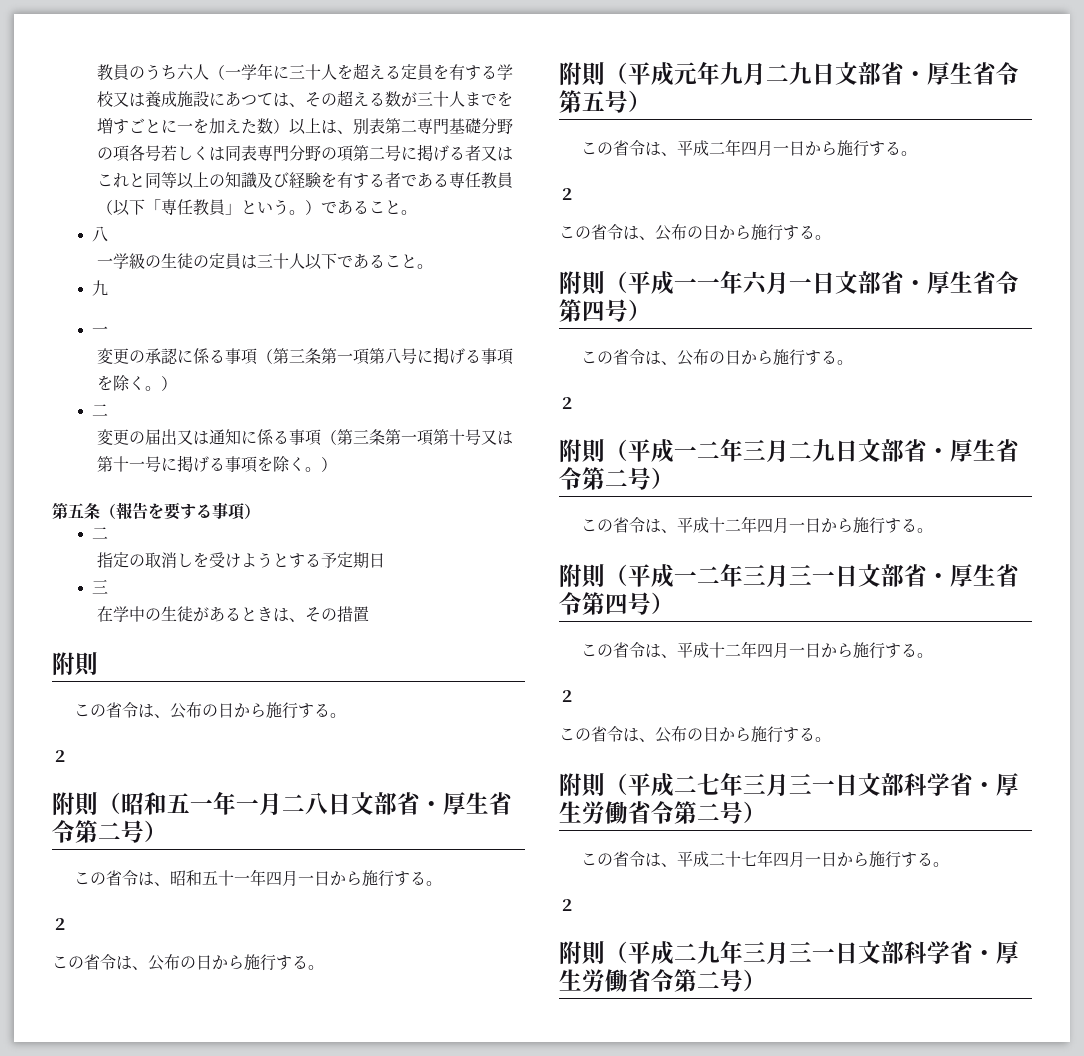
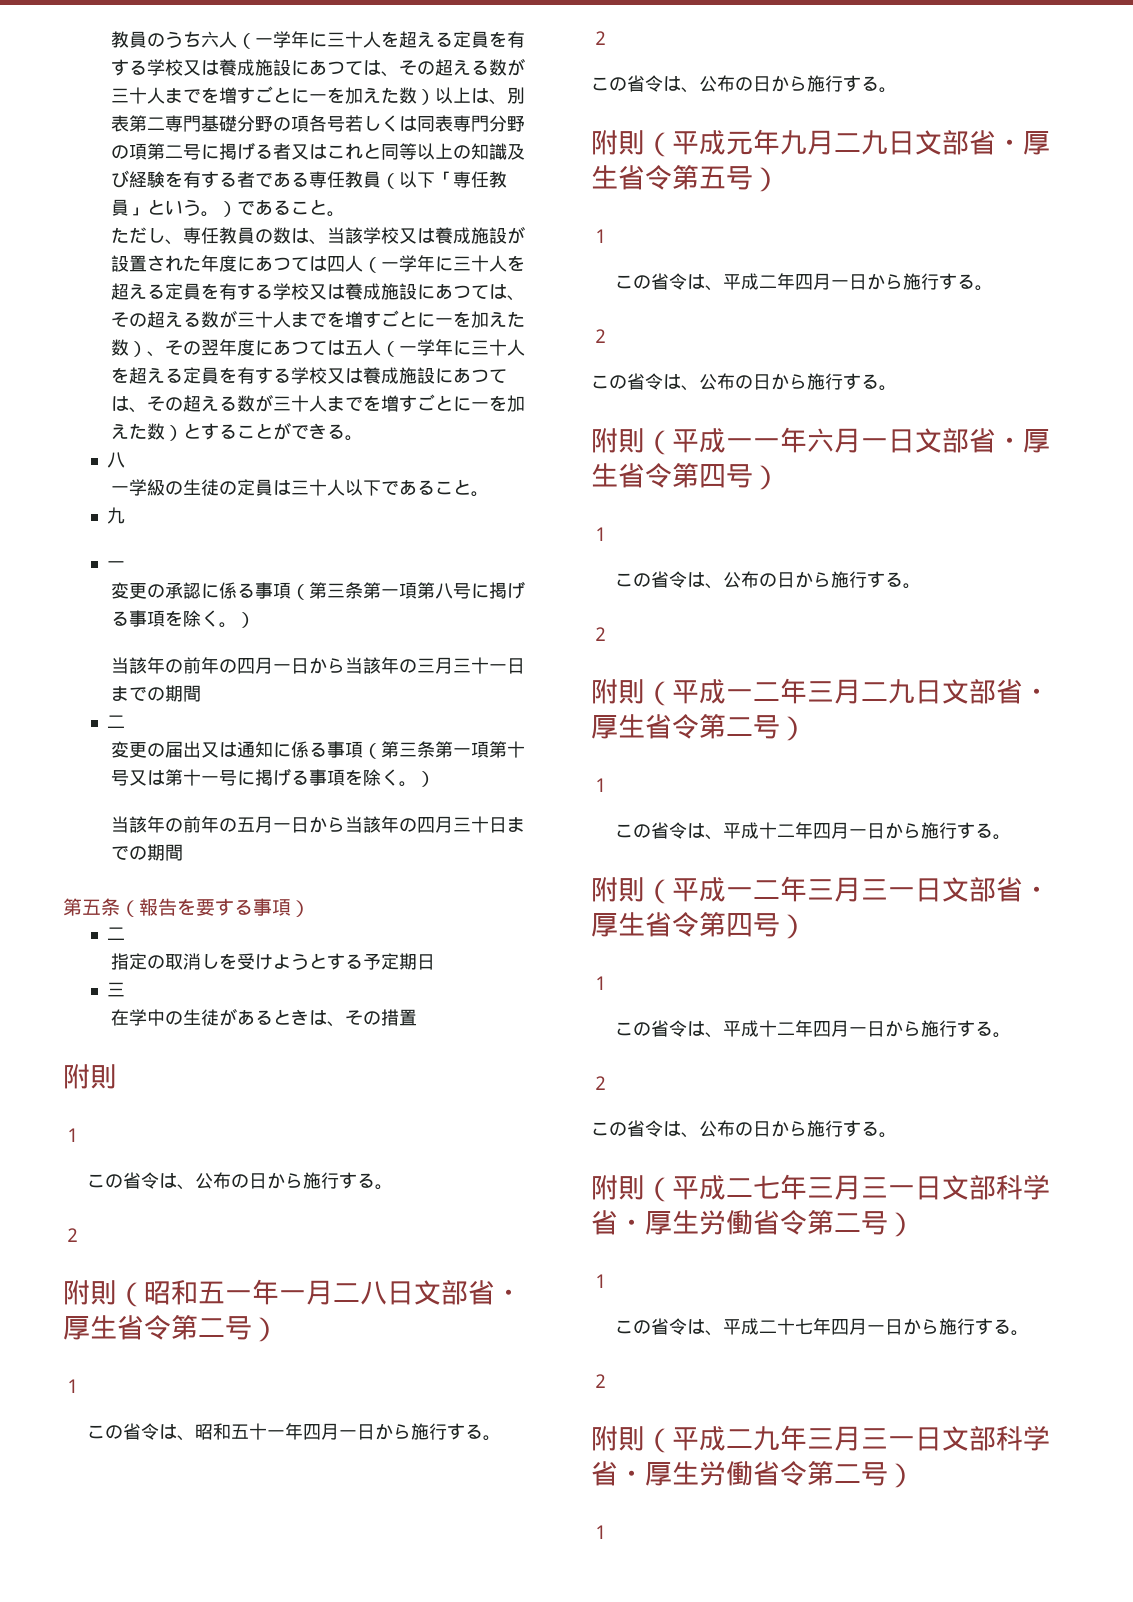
(417, 212) none -> [111,226,526,245] [111,255,526,273] [111,283,526,301] [111,310,526,328] [111,339,526,357] [111,367,508,384] [111,394,526,413] [111,422,364,441] // ただし、専任教員の数は、当該学校又は養成施設が設置された年度にあつては四人（一学年に三十人を超える定員を有する学校又は養成施設にあつては、その超える数が三十人までを増すごとに一を加えた数）、その翌年度にあつては五人（一学年に三十人を超える定員を有する学校又は養成施設にあつては、その超える数が三十人までを増すごとに一を加えた数）とすることができる。
(177, 383) none -> [111,657,526,674] [111,685,202,702] // 当該年の前年の四月一日から当該年の三月三十一日までの期間
(337, 464) none -> [111,816,526,833] [111,844,184,861] // 当該年の前年の五月一日から当該年の四月三十日までの期間
(98, 664) none -> [63,1128,82,1142] // １
(167, 831) none -> [63,1379,82,1393] // １
(651, 101) none -> [591,229,610,243] // １
(651, 310) none -> [591,527,610,541] // １
(674, 478) none -> [591,778,610,792] // １
(674, 603) none -> [591,976,610,990] // １
(766, 812) none -> [591,1274,610,1288] // １
(766, 980) none -> [591,1525,610,1539] // １

